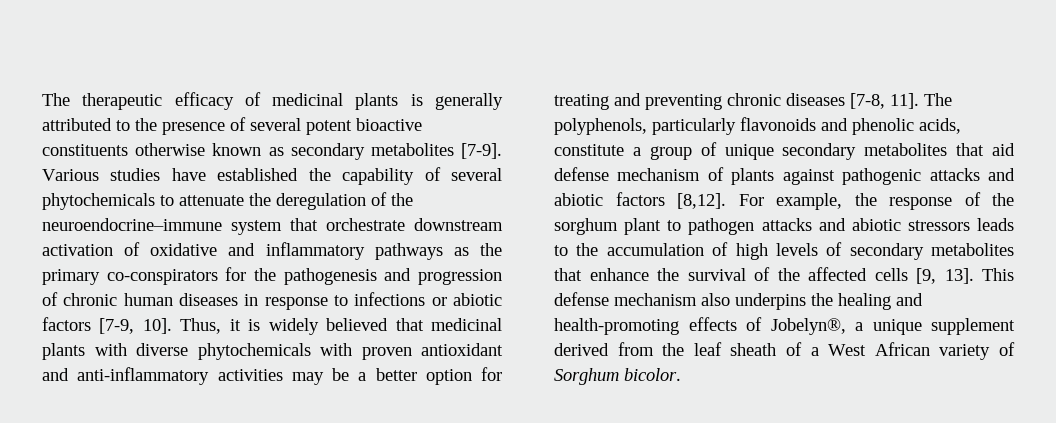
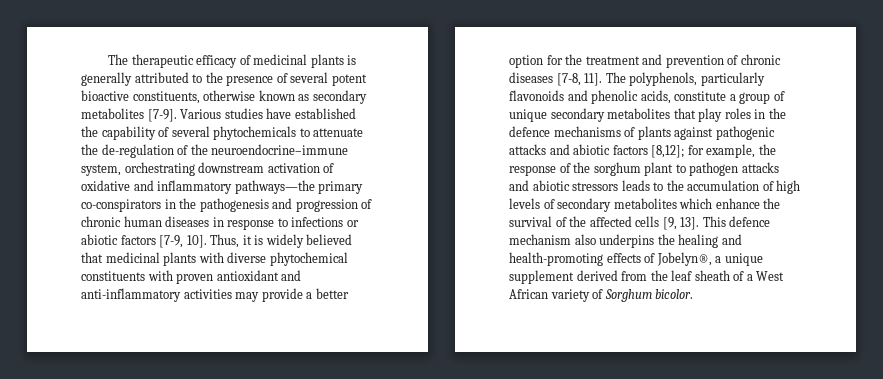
[42,144,128,156] constituents -> [132,91,200,104] constituents,
[276,193,366,210] deregulation -> [101,144,174,158] de-regulation
[231,218,405,235] system that orchestrate -> [81,162,195,176] system, orchestrating
[374,243,503,260] pathways as the -> [234,180,315,194] pathways—the
[225,267,247,281] for -> [164,199,176,209] in
[197,343,311,360] phytochemicals -> [269,252,348,266] [81,271,145,281] phytochemical constituents
[332,368,349,381] be -> [261,288,303,302] provide
[554,93,722,110] treating and preventing -> [565,54,739,68] the treatment and prevention of
[992,143,1015,156] [554,167,701,181] aid defense mechanism -> [698,108,786,122] [509,126,621,137] play roles in the defence mechanisms
[677,193,764,209] [8,12]. For -> [651,145,704,158] [8,12]; for
[554,268,582,281] that -> [679,198,713,209] which
[554,292,609,306] defense -> [729,216,771,227] defence

